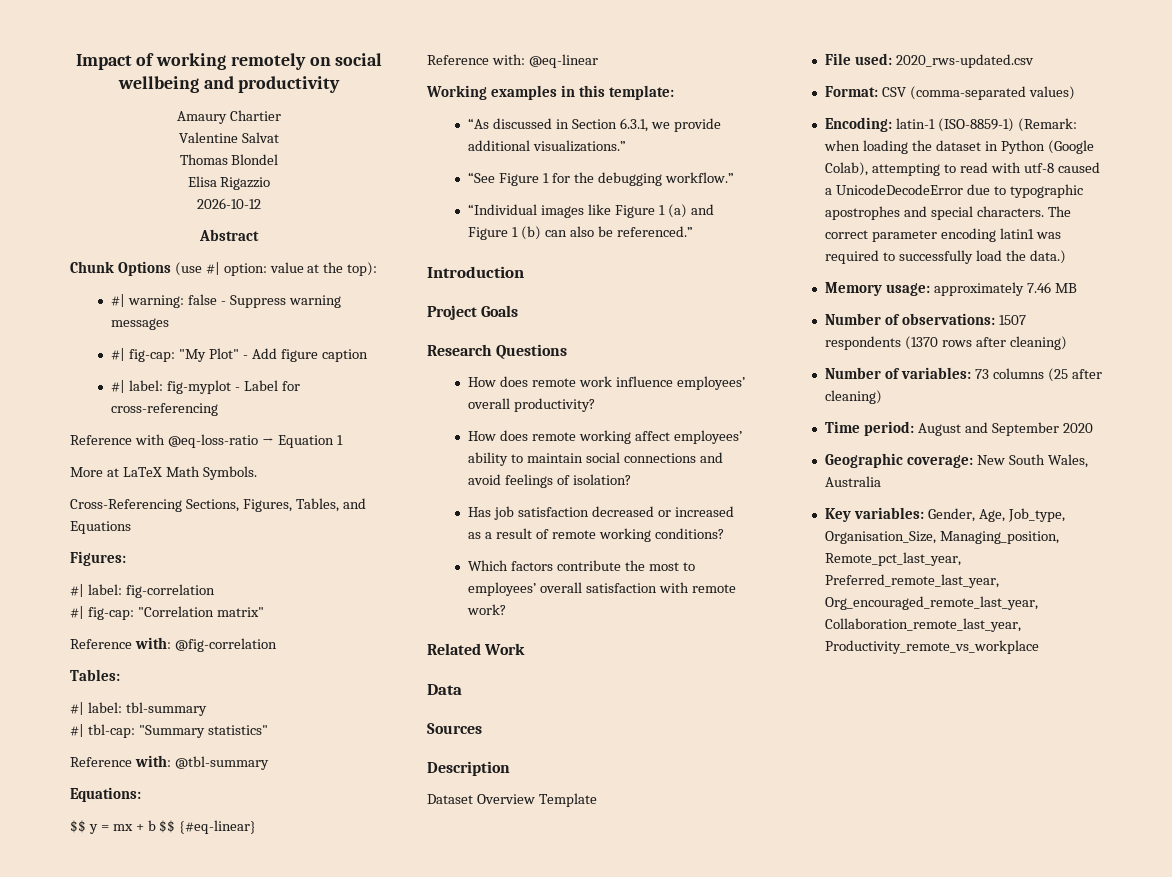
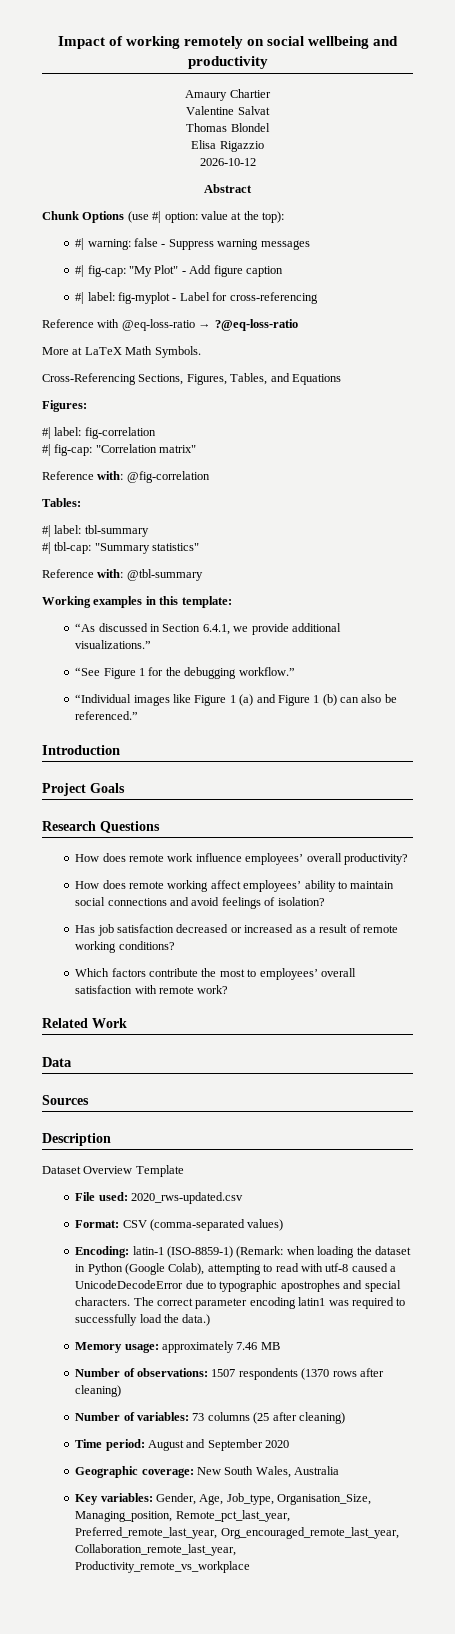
[277,435,343,448] Equation 1 -> [214,319,298,331] ?@eq-loss-ratio
[70,787,141,802] [70,820,257,834] [427,54,598,68] // Equations: // $$ y = mx + b $$ {#eq-linear} // Reference with: @eq-linear -> (203, 575) none
[619,118,648,132] 6.3.1, -> [202,624,230,635] 6.4.1,

